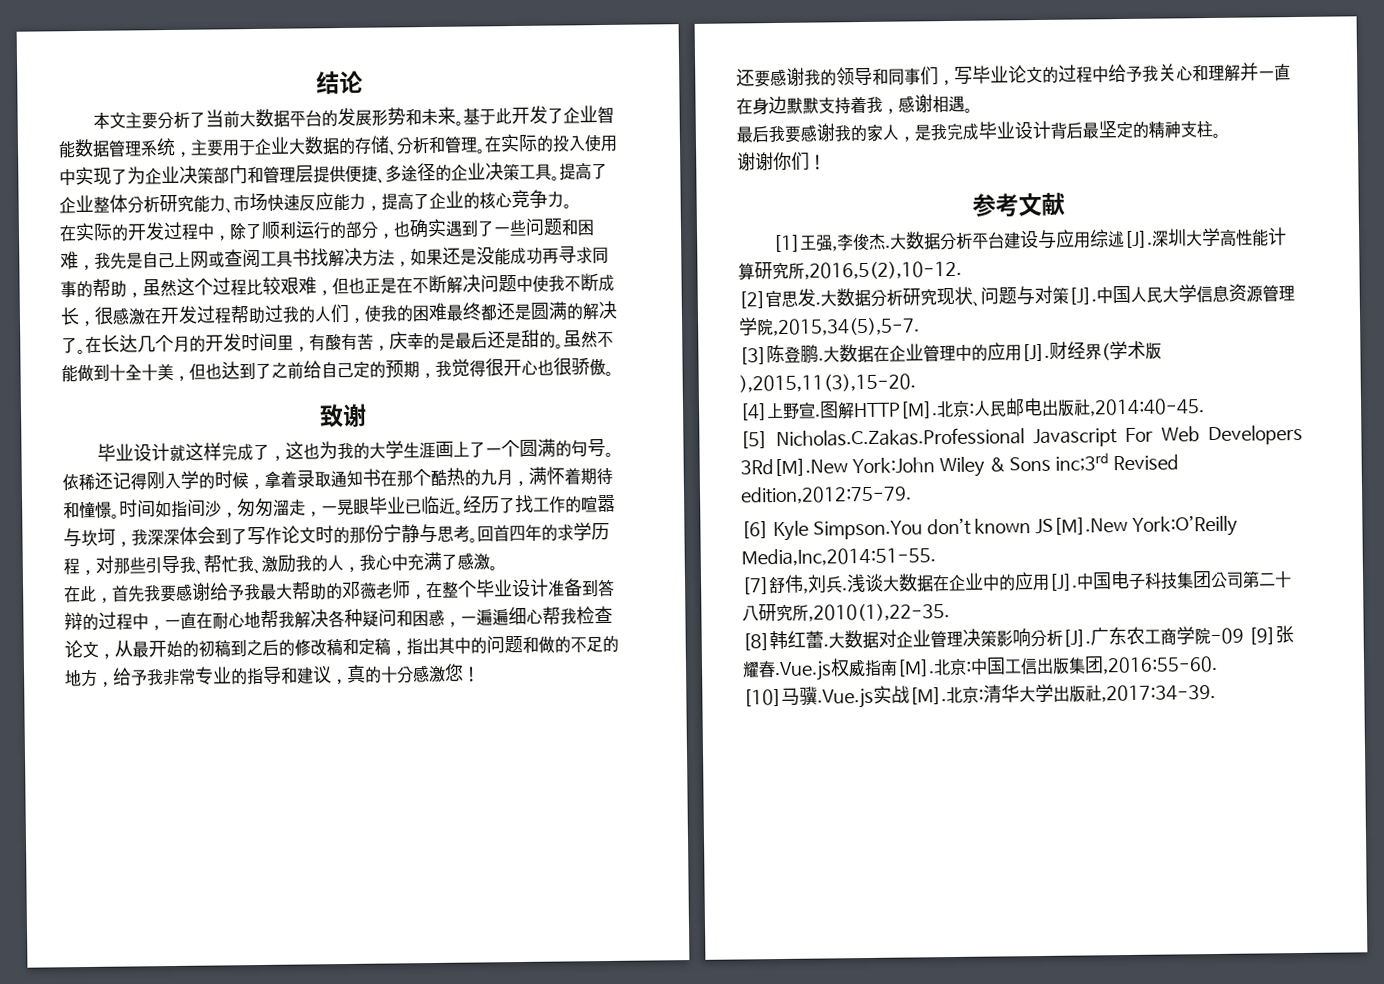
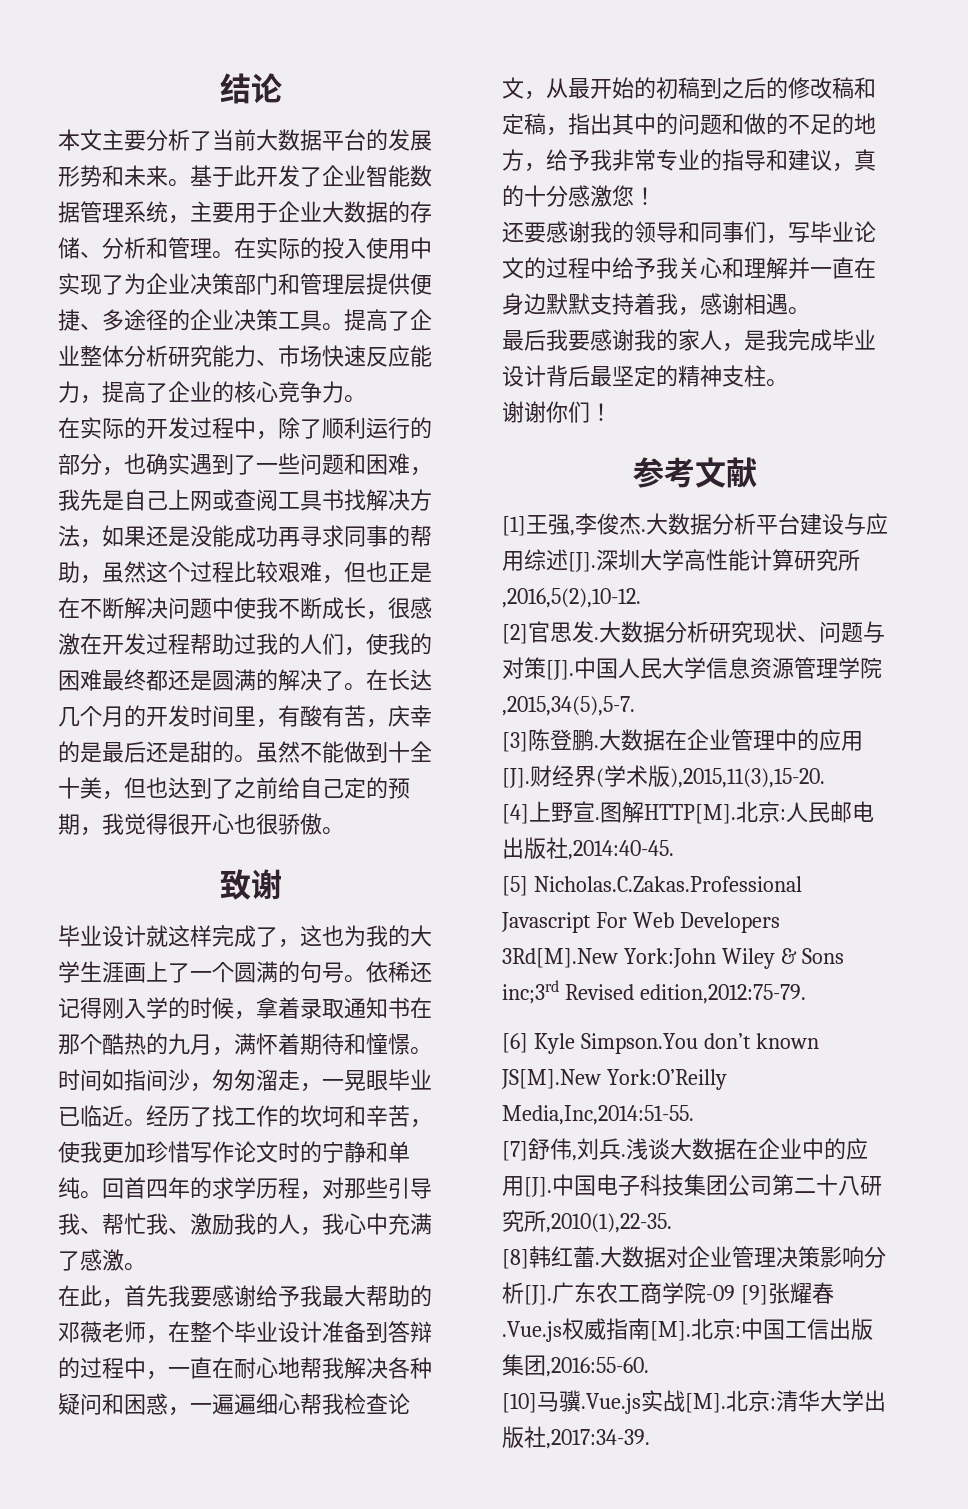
[581,494,616,513] [63,523,470,548] 喧嚣与坎坷，我深深体会到了写作论文时的那份宁静与思考 -> [300,1105,432,1128] [58,1141,410,1163] [58,1177,80,1199] 坎坷和辛苦，使我更加珍惜写作论文时的宁静和单纯

